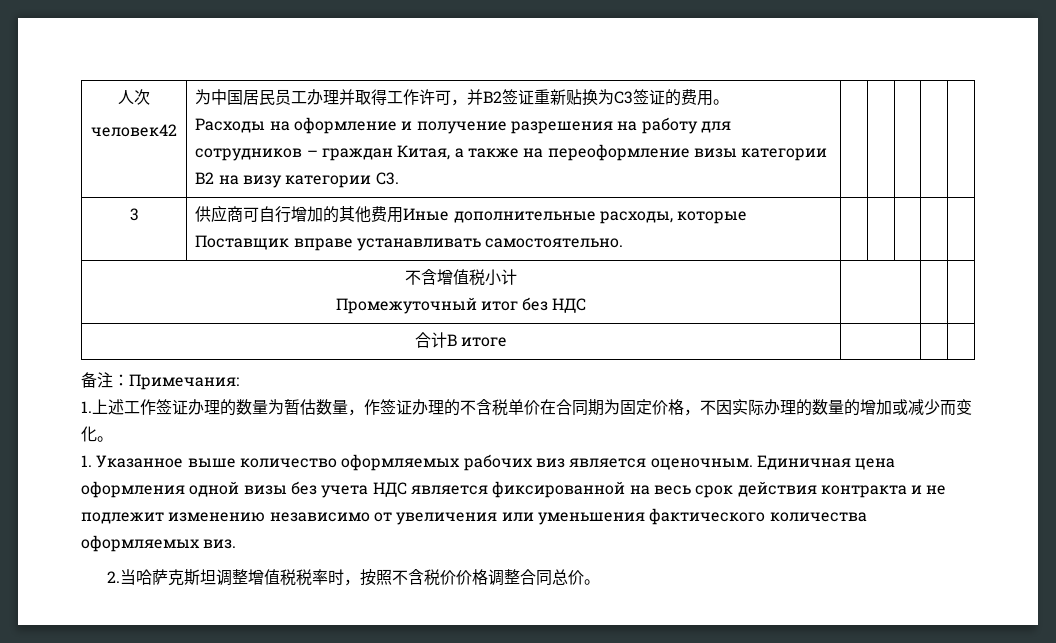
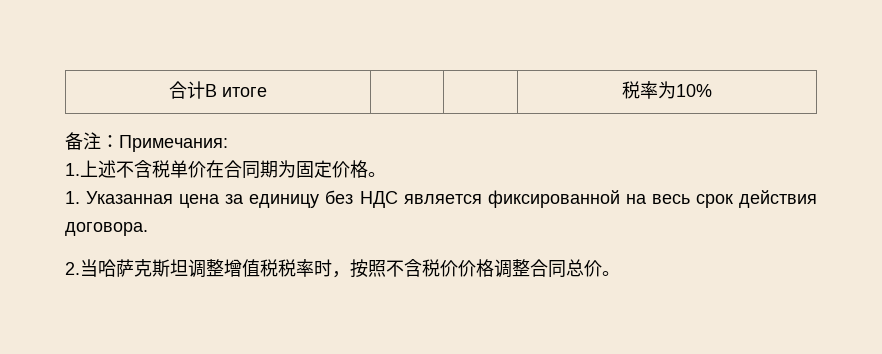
[118,89,150,105] [91,124,177,137] [195,89,730,106] [195,117,731,134] [195,144,828,161] [195,172,399,188] [129,208,139,221] [195,205,748,224] [195,235,624,251] [405,269,517,286] [335,297,587,314] 人次 // человек42 | 为中国居民员工办理并取得工作许可，并B2签证重新贴换为C3签证的费用。 // Расходы на оформление и получение разрешения на работу для сотрудников – граждан Китая, а также на переоформление визы категории B2 на визу категории C3. | | | | | // 3 | 供应商可自行增加的其他费用Иные дополнительные расходы, которые Поставщик вправе устанавливать самостоятельно. | | | | | // 不含增值税小计 // Промежуточный итог без НДС | | | // -> (169, 90) none
(508, 342) none -> [622,81,712,99] 税率为10%
[124,399,460,416] 工作签证办理的数量为暂估数量，作签证办理的 -> (116, 169) none
[684,399,972,416] [81,426,113,442] [81,454,896,471] [81,481,369,498] ，不因实际办理的数量的增加或减少而变化。 // 1. Указанное выше количество оформляемых рабочих виз является оценочным. Единичная цена оформления одной визы без учета -> [368,172,386,177] [65,190,354,208] 。 // 1. Указанная цена за единицу без
[820,485,947,498] [81,508,867,525] [81,535,237,552] контракта и не подлежит изменению независимо от увеличения или уменьшения фактического количества оформляемых виз. -> [65,222,148,236] договора.

